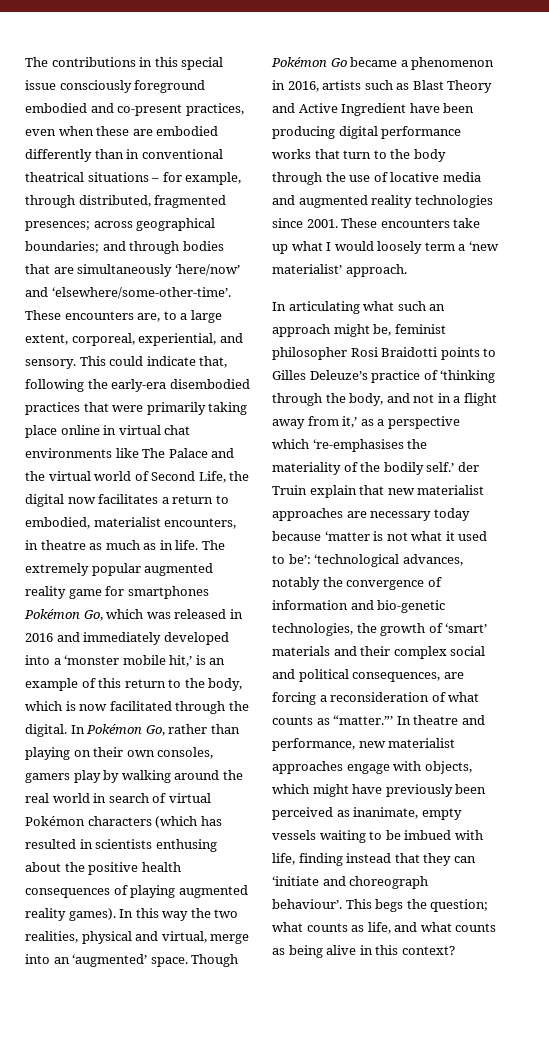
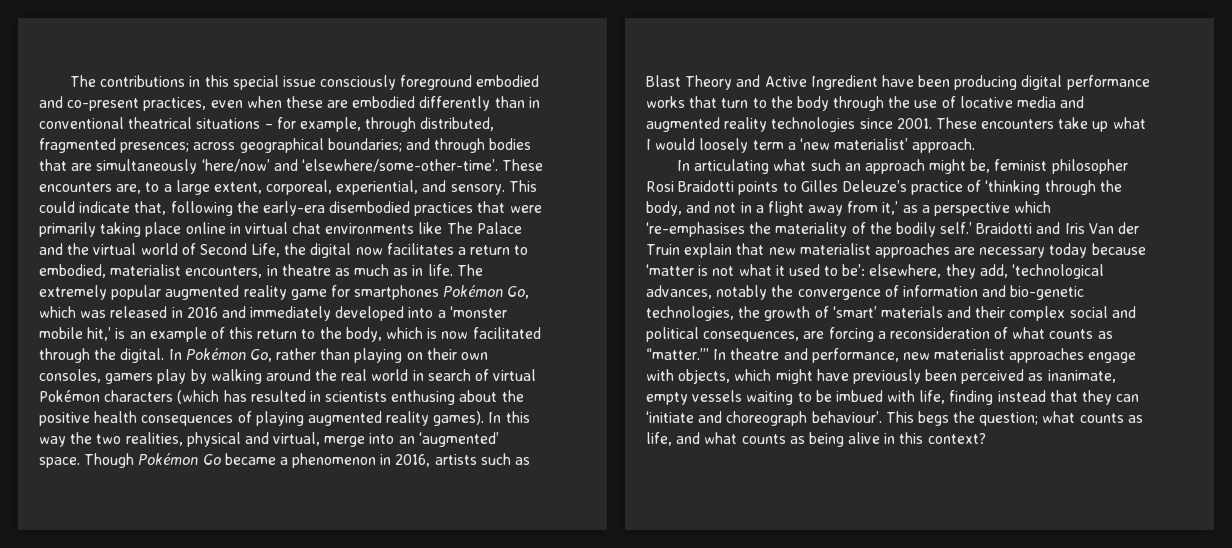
(455, 467) none -> [976,222,1114,234] Braidotti and Iris Van
(311, 559) none -> [869,264,1008,279] elsewhere, they add,

